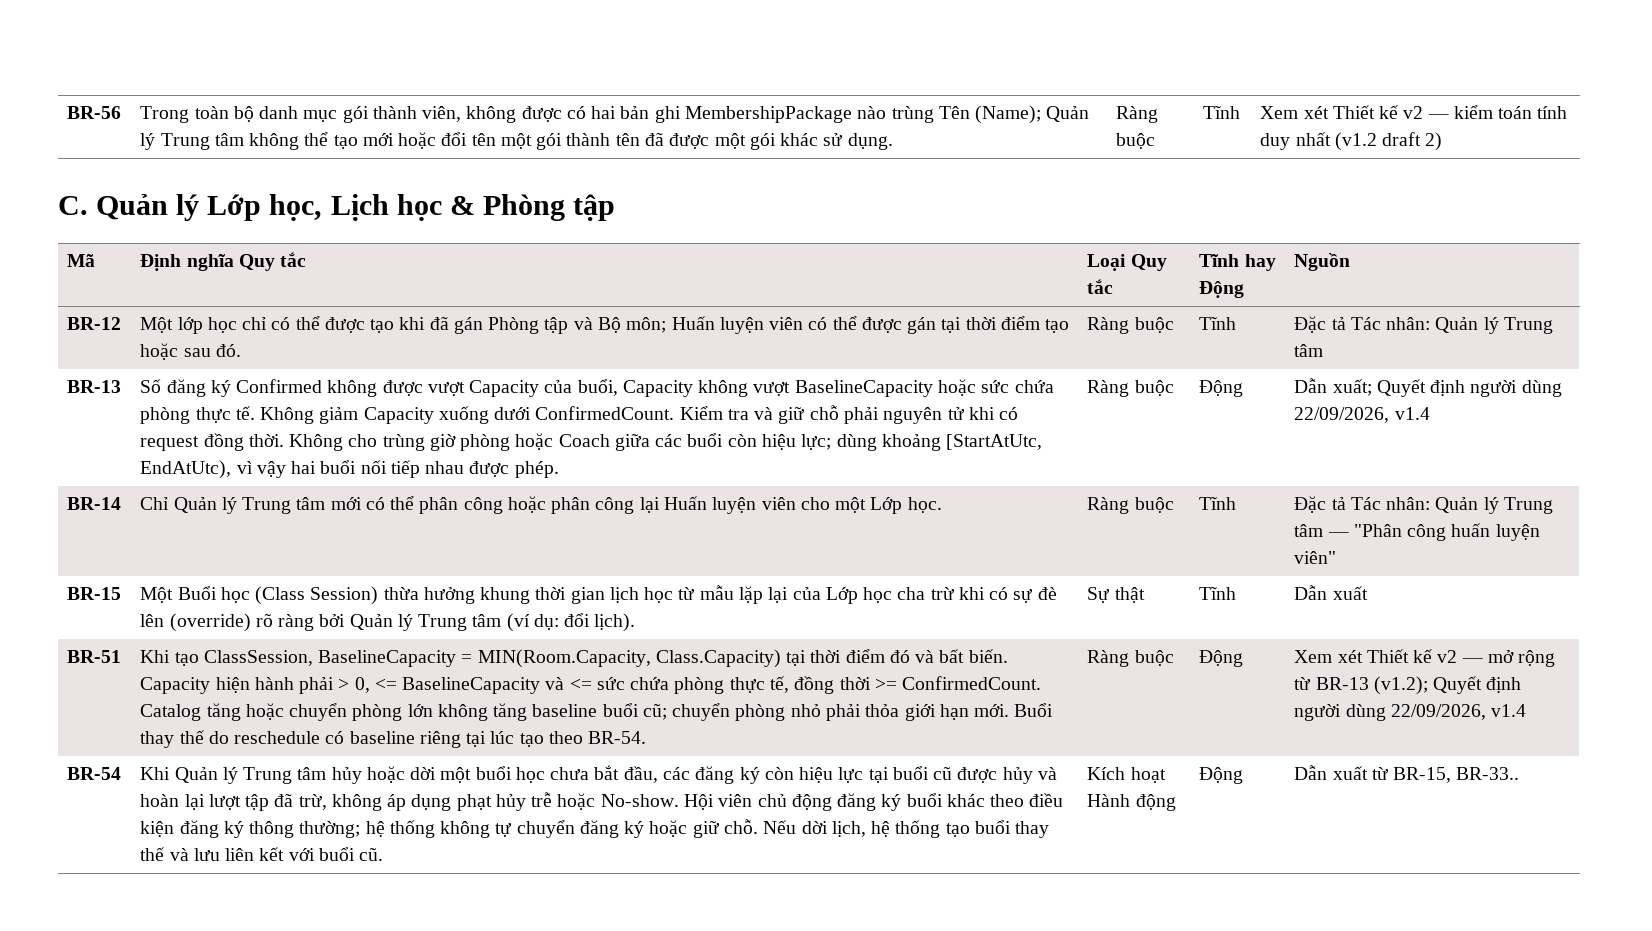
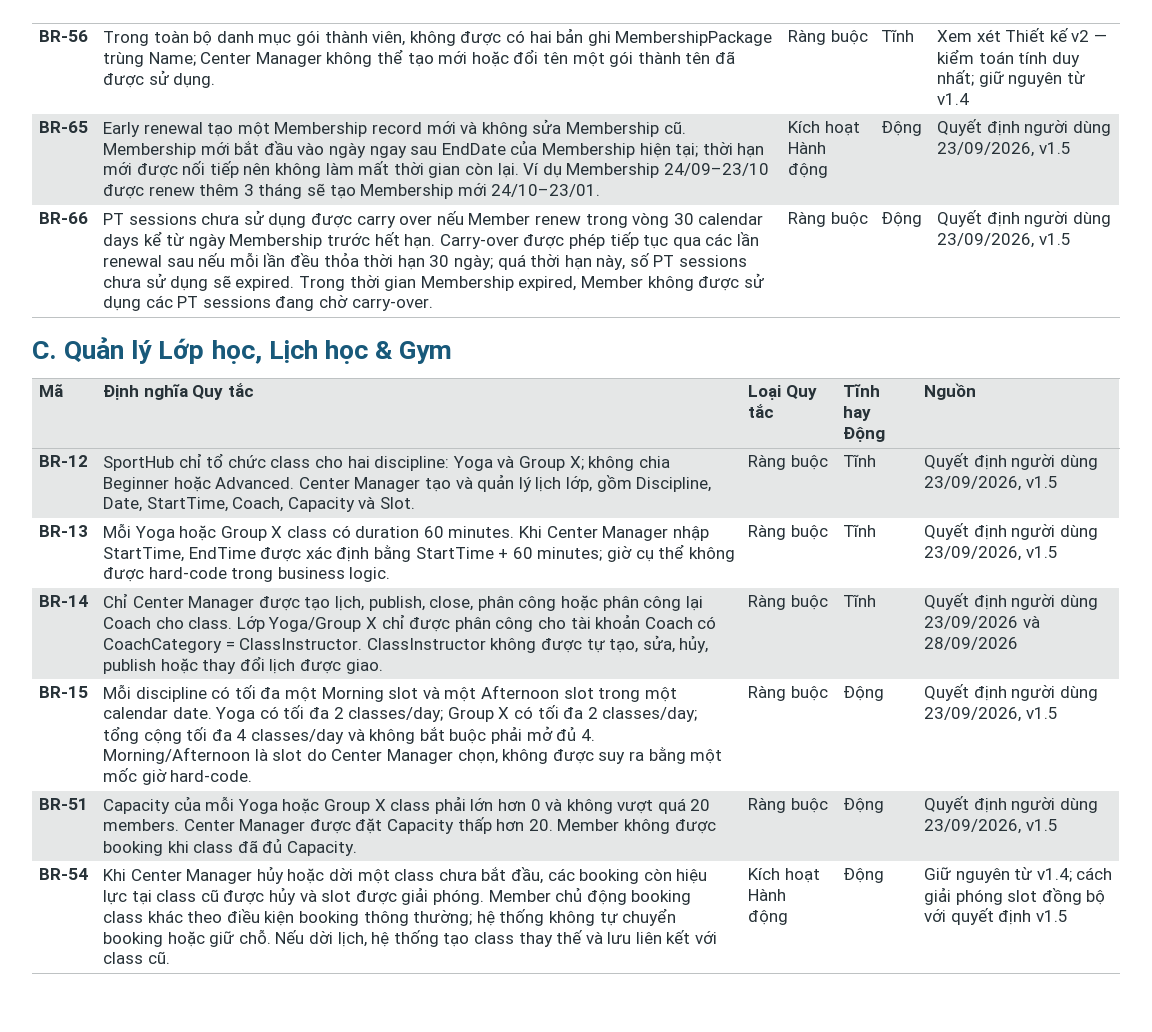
[857,105,1090,124] [140,133,244,150] nào trùng Tên (Name); Quản lý Trung tâm -> [103,52,322,67] trùng Name; Center Manager
[714,133,819,150] một gói khác -> (145, 80) none
[1295,132,1443,151] nhất (v1.2 draft 2) -> [937,70,1085,87] [937,93,970,105] [39,121,89,133] [103,119,686,137] [103,140,765,158] [103,161,769,178] [103,183,601,199] [788,121,860,136] [788,141,827,154] [788,163,829,178] [881,121,923,136] [937,119,1111,136] [937,142,1071,157] [39,212,89,224] [103,210,764,228] [103,231,759,249] [103,252,748,270] [103,273,764,291] [103,295,433,311] [788,211,868,227] [881,212,923,227] [937,210,1111,227] [937,233,1071,248] nhất; giữ nguyên từ v1.4 // BR-65 | Early renewal tạo một Membership record mới và không sửa Membership cũ. Membership mới bắt đầu vào ngày ngay sau EndDate của Membership hiện tại; thời hạn mới được nối tiếp nên không làm mất thời gian còn lại. Ví dụ Membership 24/09–23/10 được renew thêm 3 tháng sẽ tạo Membership mới 24/10–23/01. | Kích hoạt Hành động | Động | Quyết định người dùng 23/09/2026, v1.5 // BR-66 | PT sessions chưa sử dụng được carry over nếu Member renew trong vòng 30 calendar days kể từ ngày Membership trước hết hạn. Carry-over được phép tiếp tục qua các lần renewal sau nếu mỗi lần đều thỏa thời hạn 30 ngày; quá thời hạn này, số PT sessions chưa sử dụng sẽ expired. Trong thời gian Membership expired, Member không được sử dụng các PT sessions đang chờ carry-over. | Ràng buộc | Động | Quyết định người dùng 23/09/2026, v1.5
[482,194,615,221] Phòng tập -> [399,341,453,364] Gym
[140,316,1070,334] [140,343,241,360] [1087,317,1174,334] [1199,317,1237,330] [1294,316,1553,334] [1294,344,1324,357] [67,380,122,393] [140,379,1054,397] [140,405,1019,424] [140,433,1043,451] [140,460,559,479] [1087,380,1174,397] [1199,380,1244,397] [1294,378,1562,397] [1294,407,1430,423] [67,497,122,510] [140,496,942,514] [1087,497,1174,514] [1199,497,1237,510] [1294,496,1553,514] [1294,523,1540,541] [1294,551,1337,564] [67,587,122,600] [140,585,1057,605] [140,613,636,632] [1087,587,1145,603] [1199,587,1237,600] [1294,585,1368,600] [67,650,122,663] [140,649,1008,668] [140,676,1042,694] [140,703,1054,721] [140,730,647,748] [1087,650,1174,667] [1199,650,1244,667] [1294,649,1556,667] [1294,676,1522,695] [1294,704,1527,721] Một lớp học chỉ có thể được tạo khi đã gán Phòng tập và Bộ môn; Huấn luyện viên có thể được gán tại thời điểm tạo hoặc sau đó. | Ràng buộc | Tĩnh | Đặc tả Tác nhân: Quản lý Trung tâm // BR-13 | Số đăng ký Confirmed không được vượt Capacity của buổi, Capacity không vượt BaselineCapacity hoặc sức chứa phòng thực tế. Không giảm Capacity xuống dưới ConfirmedCount. Kiểm tra và giữ chỗ phải nguyên tử khi có request đồng thời. Không cho trùng giờ phòng hoặc Coach giữa các buổi còn hiệu lực; dùng khoảng [StartAtUtc, EndAtUtc), vì vậy hai buổi nối tiếp nhau được phép. | Ràng buộc | Động | Dẫn xuất; Quyết định người dùng 22/09/2026, v1.4 // BR-14 | Chỉ Quản lý Trung tâm mới có thể phân công hoặc phân công lại Huấn luyện viên cho một Lớp học. | Ràng buộc | Tĩnh | Đặc tả Tác nhân: Quản lý Trung tâm — "Phân công huấn luyện viên" // BR-15 | Một Buổi học (Class Session) thừa hưởng khung thời gian lịch học từ mẫu lặp lại của Lớp học cha trừ khi có sự đè lên (override) rõ ràng bởi Quản lý Trung tâm (ví dụ: đổi lịch). | Sự thật | Tĩnh | Dẫn xuất // BR-51 | Khi tạo ClassSession, BaselineCapacity = MIN(Room.Capacity, Class.Capacity) tại thời điểm đó và bất biến. Capacity hiện hành phải > 0, <= BaselineCapacity và <= sức chứa phòng thực tế, đồng thời >= ConfirmedCount. Catalog tăng hoặc chuyển phòng lớn không tăng baseline buổi cũ; chuyển phòng nhỏ phải thỏa giới hạn mới. Buổi thay thế do reschedule có baseline riêng tại lúc tạo theo BR-54. | Ràng buộc | Động | Xem xét Thiết kế v2 — mở rộng từ BR-13 (v1.2); Quyết định người dùng 22/09/2026, v1.4 -> [103,453,670,471] [103,474,712,492] [103,496,415,512] [748,454,828,470] [843,454,877,467] [924,453,1098,470] [924,476,1058,491] [39,525,89,537] [103,523,709,541] [103,544,735,562] [103,567,391,582] [748,524,828,540] [843,524,877,537] [924,523,1098,540] [924,546,1058,561] [39,595,89,607] [103,593,703,611] [103,614,717,632] [103,635,709,653] [103,656,383,674] [748,594,828,610] [843,594,877,607] [924,593,1098,610] [924,615,1040,629] [924,637,1019,650] [39,686,89,698] [103,684,677,702] [103,705,698,722] [103,726,595,744] [103,747,723,764] [103,768,253,785] [748,685,828,701] [843,686,885,701] [924,684,1098,701] [924,707,1058,722] [39,798,89,810] [103,796,711,814] [103,817,716,834] [103,838,357,856] [748,797,828,813] [843,798,885,813] [924,796,1098,813] [924,819,1058,834] SportHub chỉ tổ chức class cho hai discipline: Yoga và Group X; không chia Beginner hoặc Advanced. Center Manager tạo và quản lý lịch lớp, gồm Discipline, Date, StartTime, Coach, Capacity và Slot. | Ràng buộc | Tĩnh | Quyết định người dùng 23/09/2026, v1.5 // BR-13 | Mỗi Yoga hoặc Group X class có duration 60 minutes. Khi Center Manager nhập StartTime, EndTime được xác định bằng StartTime + 60 minutes; giờ cụ thể không được hard-code trong business logic. | Ràng buộc | Tĩnh | Quyết định người dùng 23/09/2026, v1.5 // BR-14 | Chỉ Center Manager được tạo lịch, publish, close, phân công hoặc phân công lại Coach cho class. Lớp Yoga/Group X chỉ được phân công cho tài khoản Coach có CoachCategory = ClassInstructor. ClassInstructor không được tự tạo, sửa, hủy, publish hoặc thay đổi lịch được giao. | Ràng buộc | Tĩnh | Quyết định người dùng 23/09/2026 và 28/09/2026 // BR-15 | Mỗi discipline có tối đa một Morning slot và một Afternoon slot trong một calendar date. Yoga có tối đa 2 classes/day; Group X có tối đa 2 classes/day; tổng cộng tối đa 4 classes/day và không bắt buộc phải mở đủ 4. Morning/Afternoon là slot do Center Manager chọn, không được suy ra bằng một mốc giờ hard-code. | Ràng buộc | Động | Quyết định người dùng 23/09/2026, v1.5 // BR-51 | Capacity của mỗi Yoga hoặc Group X class phải lớn hơn 0 và không vượt quá 20 members. Center Manager được đặt Capacity thấp hơn 20. Member không được booking khi class đã đủ Capacity. | Ràng buộc | Động | Quyết định người dùng 23/09/2026, v1.5
[174,767,327,784] Quản lý Trung tâm -> [130,869,253,884] Center Manager
[475,766,545,783] buổi học -> [394,869,435,881] class
[695,766,760,784] đăng ký -> [579,869,640,884] booking
[892,766,929,780] buổi -> [156,890,197,902] class
[140,792,943,811] hoàn lại lượt tập đã trừ, không áp dụng phạt hủy trễ hoặc No-show. Hội viên chủ động đăng ký buổi -> [321,887,692,905] [103,911,144,923] slot được giải phóng. Member chủ động booking class
[179,820,244,838] đăng ký -> [298,911,359,926] booking
[579,820,645,838] đăng ký -> [103,932,164,947] booking
[974,820,1011,834] buổi -> [473,932,514,944] class
[318,847,355,861] buổi -> [103,952,144,964] class
[1294,765,1520,783] Dẫn xuất từ BR-15, BR-33.. -> [924,867,1113,883] [924,887,1106,905] [924,908,1068,925] Giữ nguyên từ v1.4; cách giải phóng slot đồng bộ với quyết định v1.5

